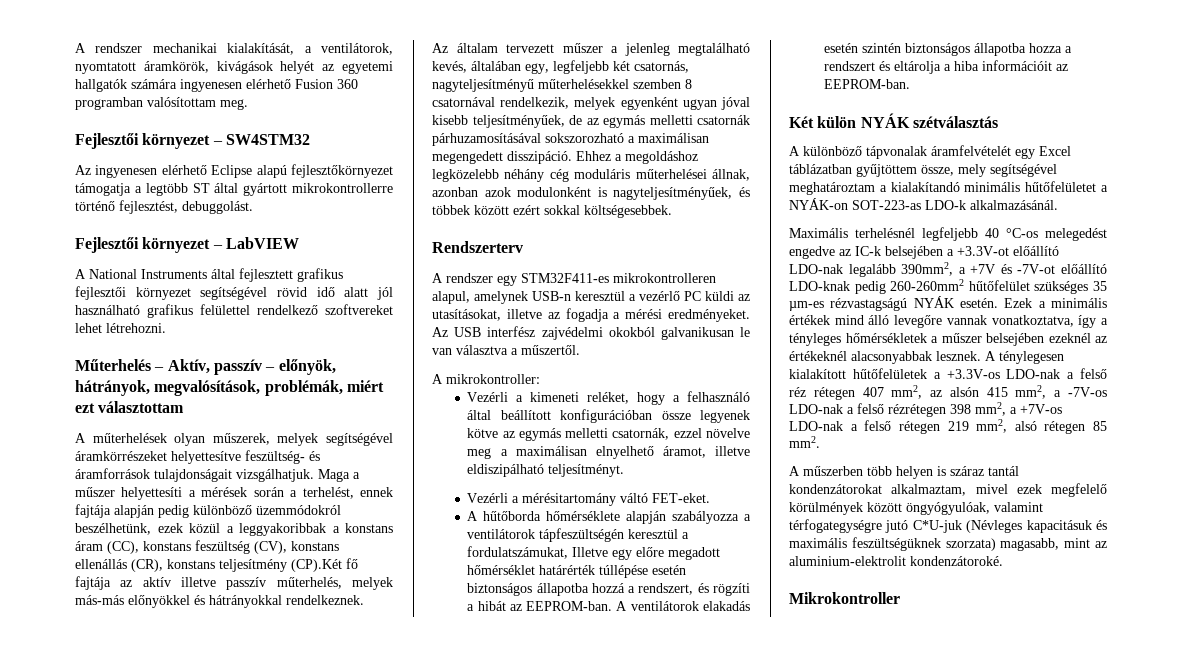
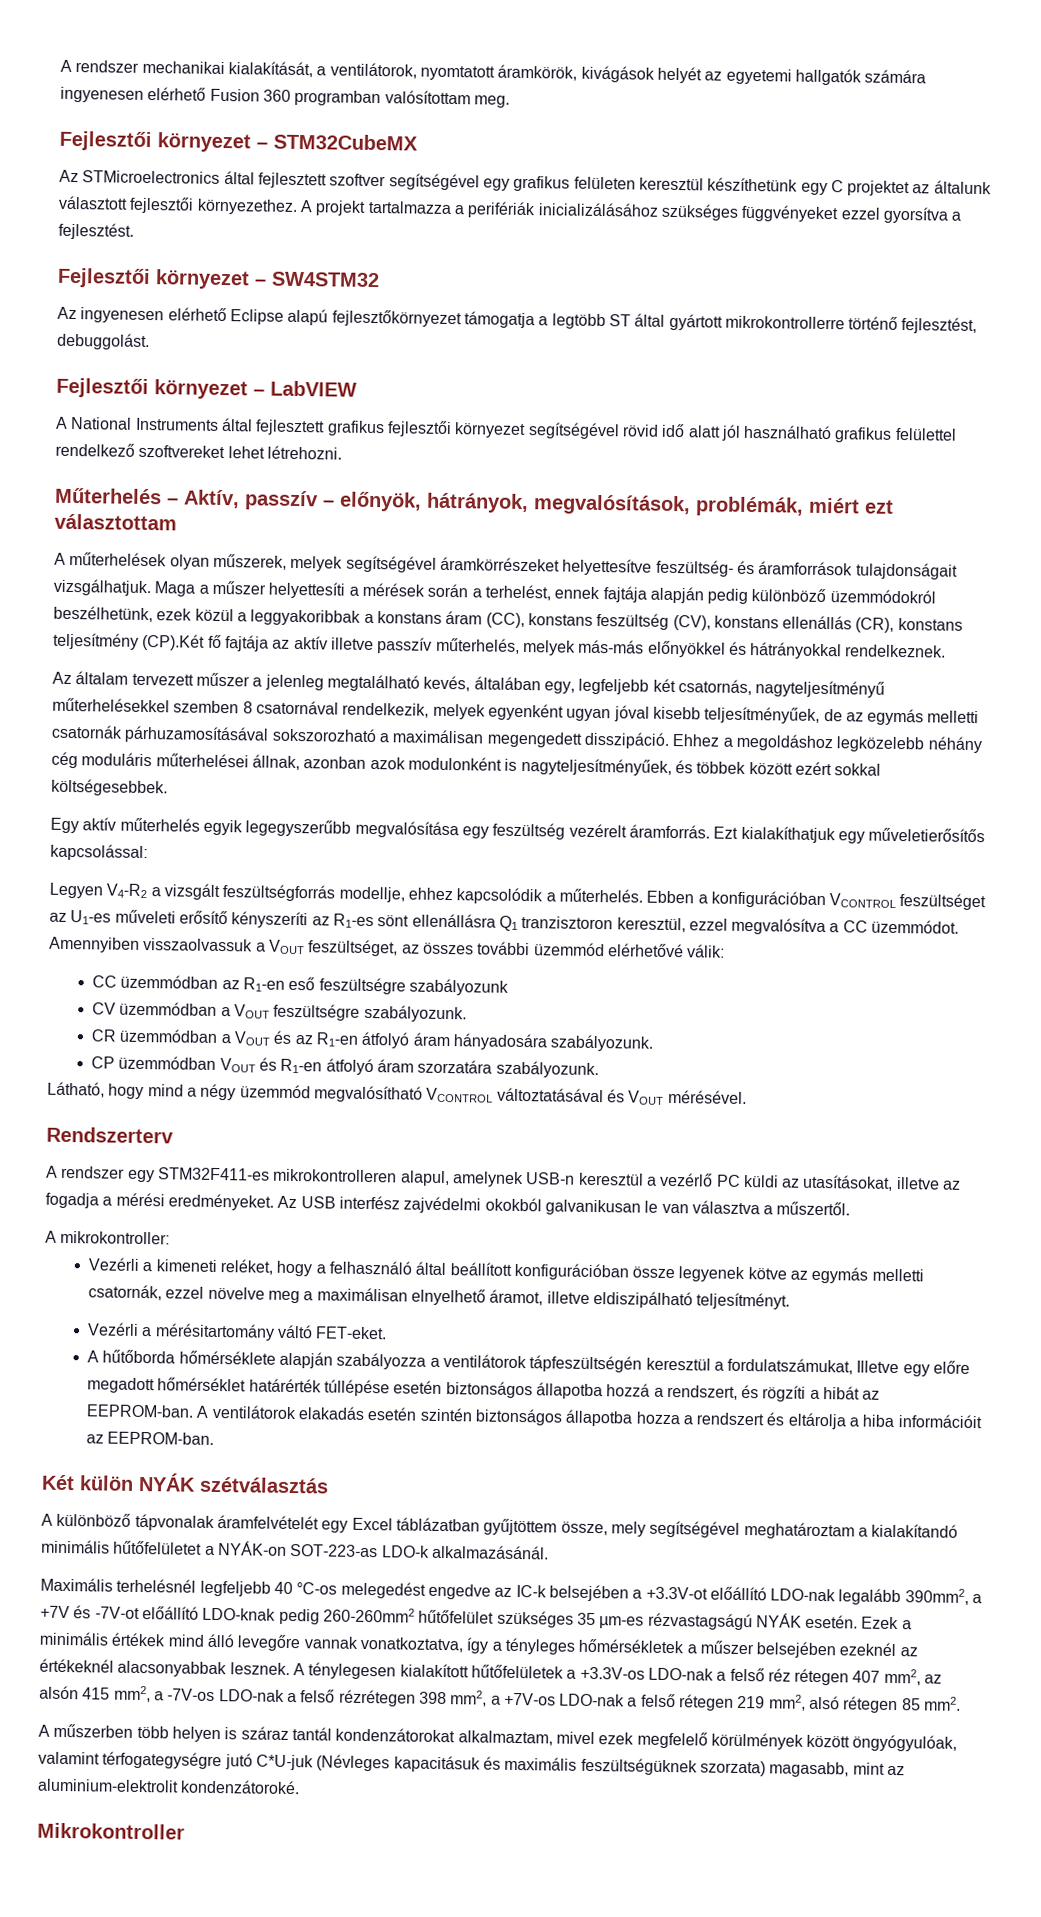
(248, 104) none -> [59,130,418,153] [59,169,992,197] [58,195,962,224] [58,222,134,240] // Fejlesztői környezet – STM32CubeMX // Az STMicroelectronics által fejlesztett szoftver segítségével egy grafikus felületen keresztül készíthetünk egy C projektet az általunk választott fejlesztői környezethez. A projekt tartalmazza a perifériák inicializálásához szükséges függvényeket ezzel gyorsítva a fejlesztést.
(672, 211) none -> [50,817,986,844] [50,843,148,862] [49,882,987,911] [49,909,960,936] [49,936,726,958] [91,974,509,996] [91,1001,467,1023] [90,1028,654,1052] [90,1055,599,1079] [47,1081,747,1105] // Egy aktív műterhelés egyik legegyszerűbb megvalósítása egy feszültség vezérelt áramforrás. Ezt kialakíthatjuk egy műveletierősítős kapcsolással: // Legyen V4-R2 a vizsgált feszültségforrás modellje, ehhez kapcsolódik a műterhelés. Ebben a konfigurációban VCONTROL feszültséget az U1-es műveleti erősítő kényszeríti az R1-es sönt ellenállásra Q1 tranzisztoron keresztül, ezzel megvalósítva a CC üzemmódot. Amennyiben visszaolvassuk a VOUT feszültséget, az összes további üzemmód elérhetővé válik: // CC üzemmódban az R1-en eső feszültségre szabályozunk // CV üzemmódban a VOUT feszültségre szabályozunk. // CR üzemmódban a VOUT és az R1-en átfolyó áram hányadosára szabályozunk. // CP üzemmódban VOUT és R1-en átfolyó áram szorzatára szabályozunk. // Látható, hogy mind a négy üzemmód megvalósítható VCONTROL változtatásával és VOUT mérésével.

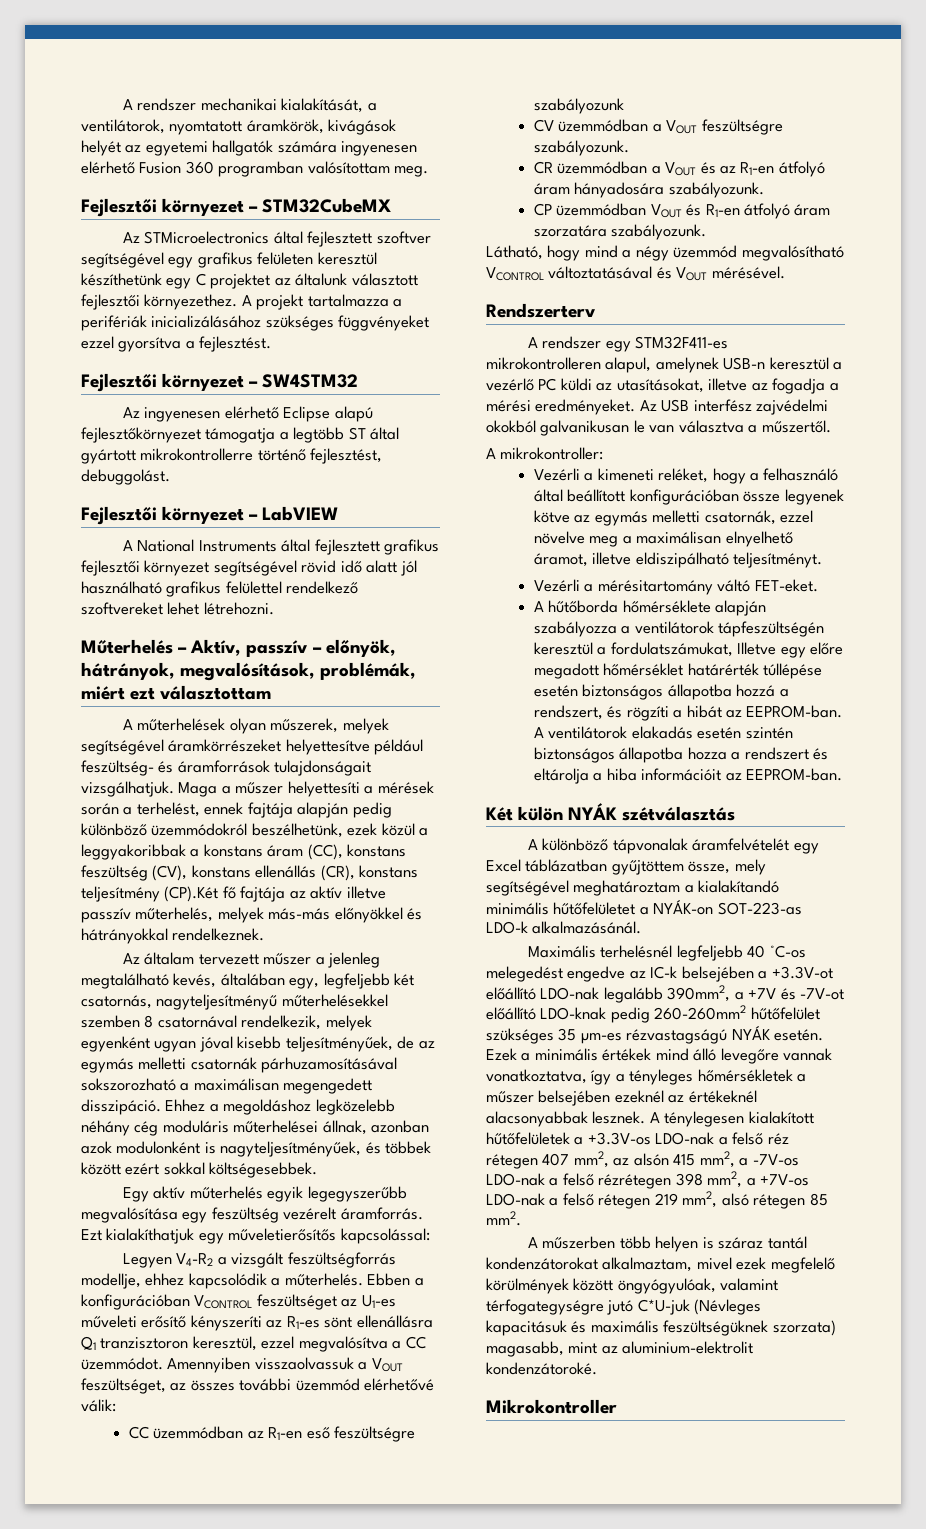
(653, 567) none -> [374,739,424,755] például

